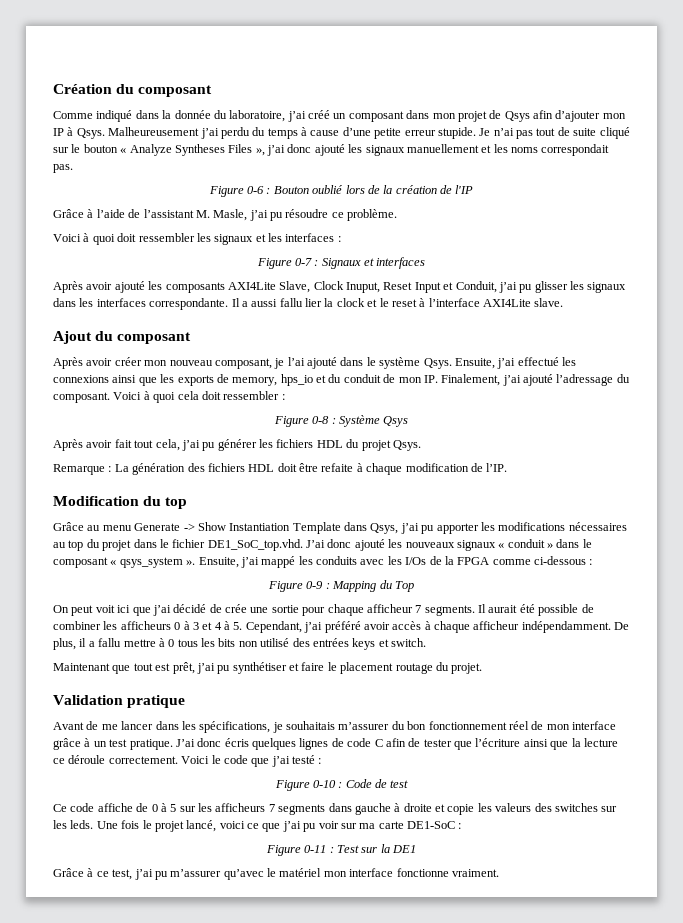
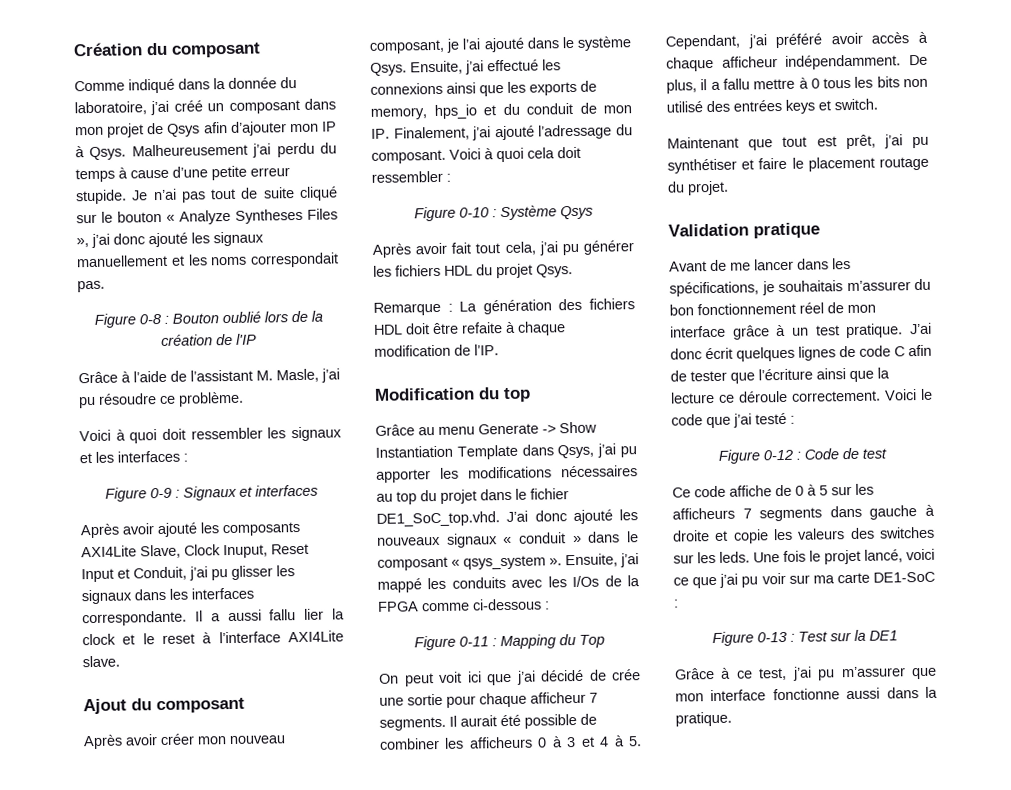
[247,186,264,194] 0-6 -> [138,313,161,325] 0-8
[294,258,312,266] 0-7 -> [149,487,172,499] 0-9
[312,416,330,424] 0-8 -> [458,207,489,218] 0-10
[306,581,324,589] 0-9 -> [458,636,489,647] 0-11
[224,738,249,747] écris -> [705,347,733,360] écrit
[312,780,336,788] 0-10 -> [763,449,793,461] 0-12
[304,845,327,853] 0-11 -> [757,631,787,643] 0-13
[223,868,499,880] qu’avec le matériel mon interface fonctionne vraiment. -> [911,667,937,680] [675,686,938,702] [675,711,732,727] que mon interface fonctionne aussi dans la pratique.

